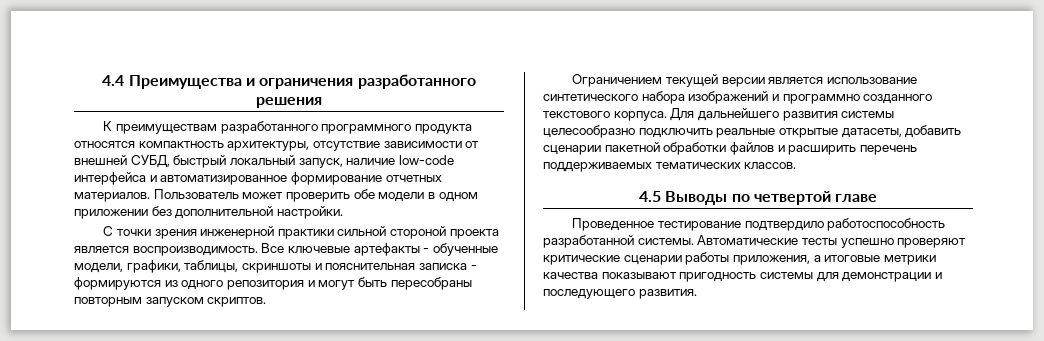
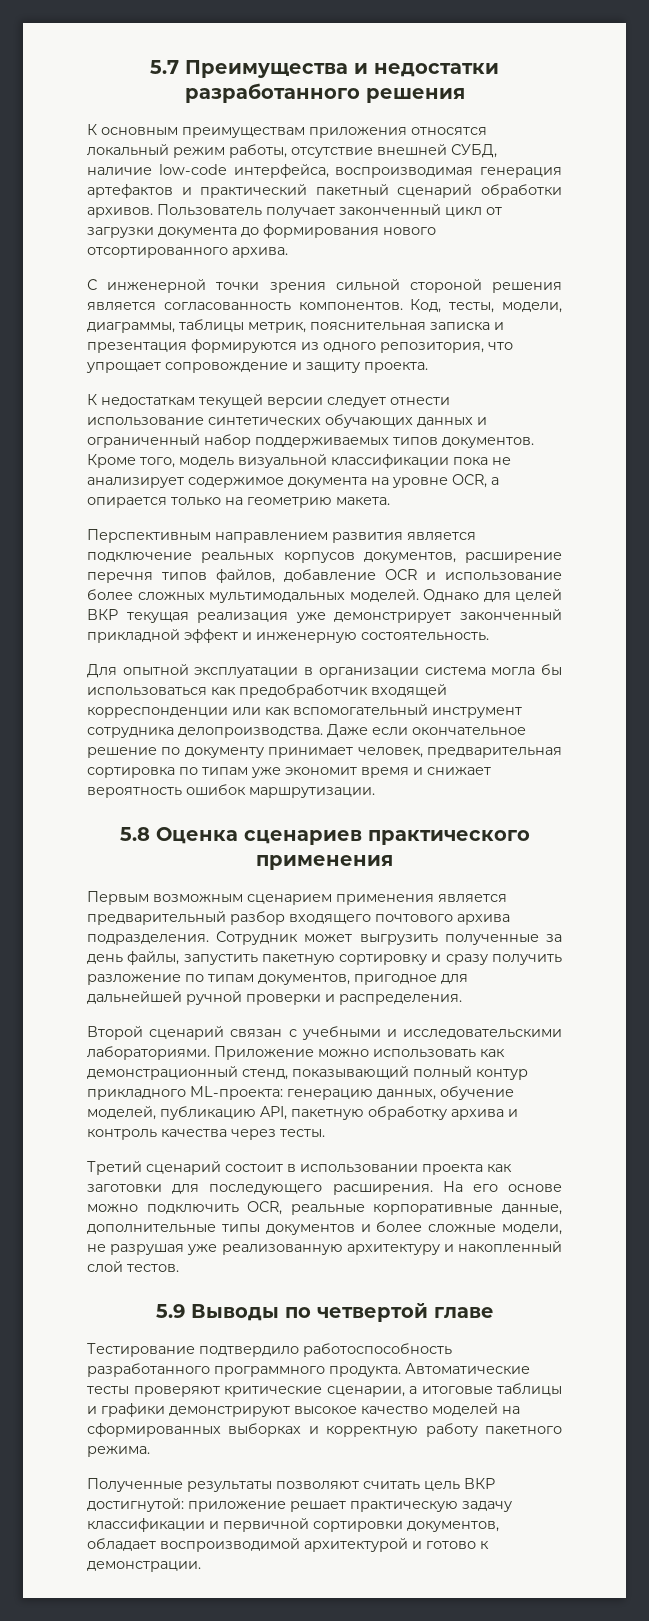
[102,75,125,86] 4.4 -> [150,60,179,74] 5.7
[259,78,354,89] ограничения -> [374,63,499,77] недостатки
[115,121,472,134] [74,141,480,151] [74,155,454,168] [74,172,442,185] [74,189,478,202] [74,206,343,219] преимуществам разработанного программного продукта относятся компактность архитектуры, отсутствие зависимости от внешней СУБД, быстрый локальный запуск, наличие low-code интерфейса и автоматизированное формирование отчетных материалов. Пользователь может проверить обе модели в одном приложении без дополнительной настройки. -> [101,127,487,138] [87,144,497,158] [87,164,562,178] [87,184,562,198] [87,204,502,218] [87,224,436,238] [87,247,288,258] основным преимуществам приложения относятся локальный режим работы, отсутствие внешней СУБД, наличие low-code интерфейса, воспроизводимая генерация артефактов и практический пакетный сценарий обработки архивов. Пользователь получает законченный цикл от загрузки документа до формирования нового отсортированного архива.
(114, 231) none -> [107,279,207,293] инженерной
[200,226,499,239] [74,243,498,256] [74,260,477,273] [74,277,472,290] [74,297,267,307] [572,74,917,87] [543,91,933,104] [543,108,895,121] [543,125,962,138] [543,142,917,155] [543,162,797,172] [638,191,878,205] [572,218,946,231] [543,235,694,248] инженерной практики сильной стороной проекта является воспроизводимость. Все ключевые артефакты - обученные модели, графики, таблицы, скриншоты и пояснительная записка - формируются из одного репозитория и могут быть пересобраны повторным запуском скриптов. // Ограничением текущей версии является использование синтетического набора изображений и программно созданного текстового корпуса. Для дальнейшего развития системы целесообразно подключить реальные открытые датасеты, добавить сценарии пакетной обработки файлов и расширить перечень поддерживаемых тематических классов. // 4.5 Выводы по четвертой главе // Проведенное тестирование подтвердило работоспособность разработанной системы. -> [335,279,562,293] [87,299,562,313] [87,319,504,333] [87,339,513,353] [86,362,428,373] [87,394,450,408] [87,414,487,428] [87,434,534,448] [87,454,511,468] [87,474,499,488] [87,497,390,508] [87,529,476,543] [87,552,562,563] [87,569,562,583] [87,589,562,603] [87,609,562,623] [87,629,489,643] [87,664,562,678] [87,684,447,698] [87,704,522,718] [87,724,526,738] [87,747,562,758] [87,767,491,778] [87,784,375,798] [119,827,530,845] [256,855,393,870] [87,891,507,905] [87,911,510,925] [87,931,562,945] [87,951,562,965] [87,974,468,985] [87,991,462,1005] [87,1026,562,1040] [87,1046,505,1060] [87,1066,528,1080] [87,1086,514,1100] [87,1106,518,1120] [87,1129,325,1140] [87,1161,512,1175] [87,1181,562,1195] [87,1201,562,1215] [87,1221,562,1235] [87,1241,562,1255] [87,1261,179,1272] [155,1303,494,1322] [87,1343,452,1357] [87,1363,401,1377] сильной стороной решения является согласованность компонентов. Код, тесты, модели, диаграммы, таблицы метрик, пояснительная записка и презентация формируются из одного репозитория, что упрощает сопровождение и защиту проекта. // К недостаткам текущей версии следует отнести использование синтетических обучающих данных и ограниченный набор поддерживаемых типов документов. Кроме того, модель визуальной классификации пока не анализирует содержимое документа на уровне OCR, а опирается только на геометрию макета. // Перспективным направлением развития является подключение реальных корпусов документов, расширение перечня типов файлов, добавление OCR и использование более сложных мультимодальных моделей. Однако для целей ВКР текущая реализация уже демонстрирует законченный прикладной эффект и инженерную состоятельность. // Для опытной эксплуатации в организации система могла бы использоваться как предобработчик входящей корреспонденции или как вспомогательный инструмент сотрудника делопроизводства. Даже если окончательное решение по документу принимает человек, предварительная сортировка по типам уже экономит время и снижает вероятность ошибок маршрутизации. // 5.8 Оценка сценариев практического применения // Первым возможным сценарием применения является предварительный разбор входящего почтового архива подразделения. Сотрудник может выгрузить полученные за день файлы, запустить пакетную сортировку и сразу получить разложение по типам документов, пригодное для дальнейшей ручной проверки и распределения. // Второй сценарий связан с учебными и исследовательскими лабораториями. Приложение можно использовать как демонстрационный стенд, показывающий полный контур прикладного ML-проекта: генерацию данных, обучение моделей, публикацию API, пакетную обработку архива и контроль качества через тесты. // Третий сценарий состоит в использовании проекта как заготовки для последующего расширения. На его основе можно подключить OCR, реальные корпоративные данные, дополнительные типы документов и более сложные модели, не разрушая уже реализованную архитектуру и накопленный слой тестов. // 5.9 Выводы по четвертой главе // Тестирование подтвердило работоспособность разработанного программного продукта.
[840,238,894,248] успешно -> (129, 1390) none
[623,252,936,265] [543,272,942,282] [543,289,697,299] сценарии работы приложения, а итоговые метрики качества показывают пригодность системы для демонстрации и последующего развития. -> [326,1383,562,1397] [87,1403,520,1417] [87,1423,562,1437] [87,1446,150,1457] [87,1478,495,1492] [87,1498,512,1512] [87,1518,499,1532] [87,1538,489,1552] [87,1561,201,1572] сценарии, а итоговые таблицы и графики демонстрируют высокое качество моделей на сформированных выборках и корректную работу пакетного режима. // Полученные результаты позволяют считать цель ВКР достигнутой: приложение решает практическую задачу классификации и первичной сортировки документов, обладает воспроизводимой архитектурой и готово к демонстрации.

